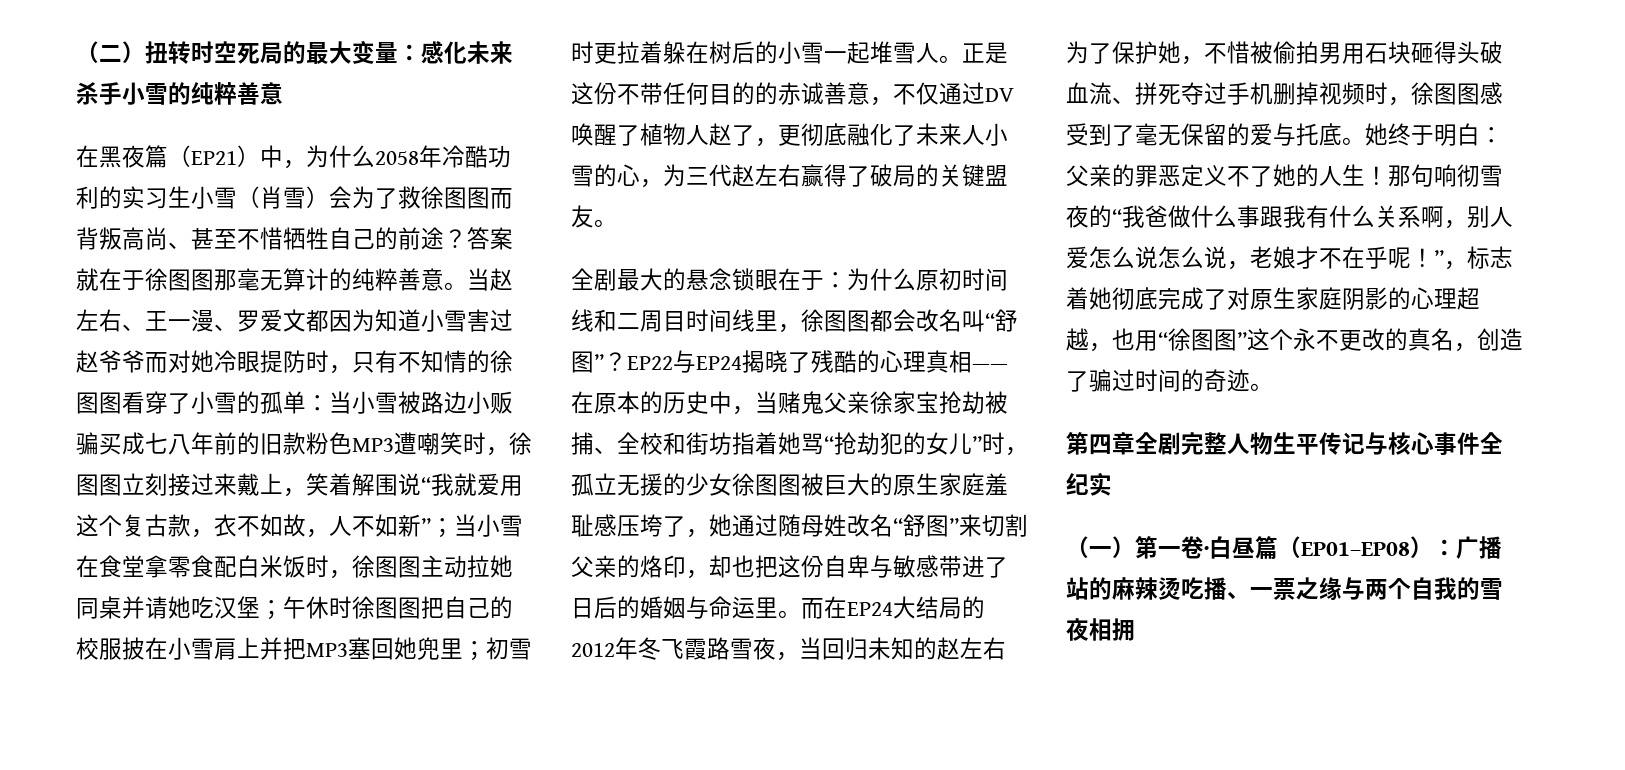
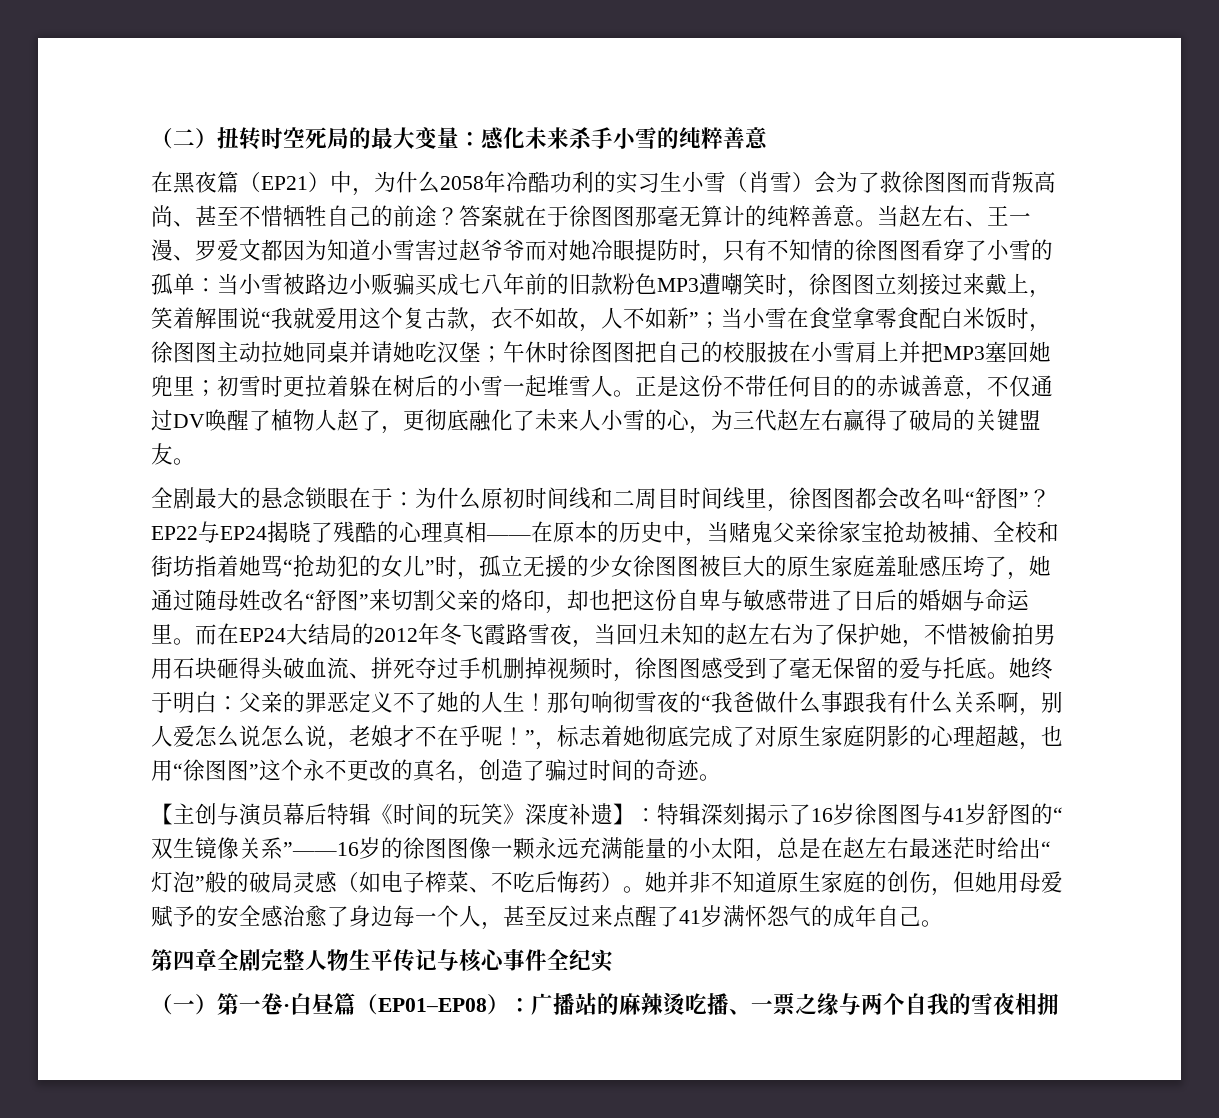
(1273, 387) none -> [151,803,1063,826] [151,837,1051,862] [151,871,1063,896] [151,905,943,930] // 【主创与演员幕后特辑《时间的玩笑》深度补遗】：特辑深刻揭示了16岁徐图图与41岁舒图的“双生镜像关系”——16岁的徐图图像一颗永远充满能量的小太阳，总是在赵左右最迷茫时给出“灯泡”般的破局灵感（如电子榨菜、不吃后悔药）。她并非不知道原生家庭的创伤，但她用母爱赋予的安全感治愈了身边每一个人，甚至反过来点醒了41岁满怀怨气的成年自己。

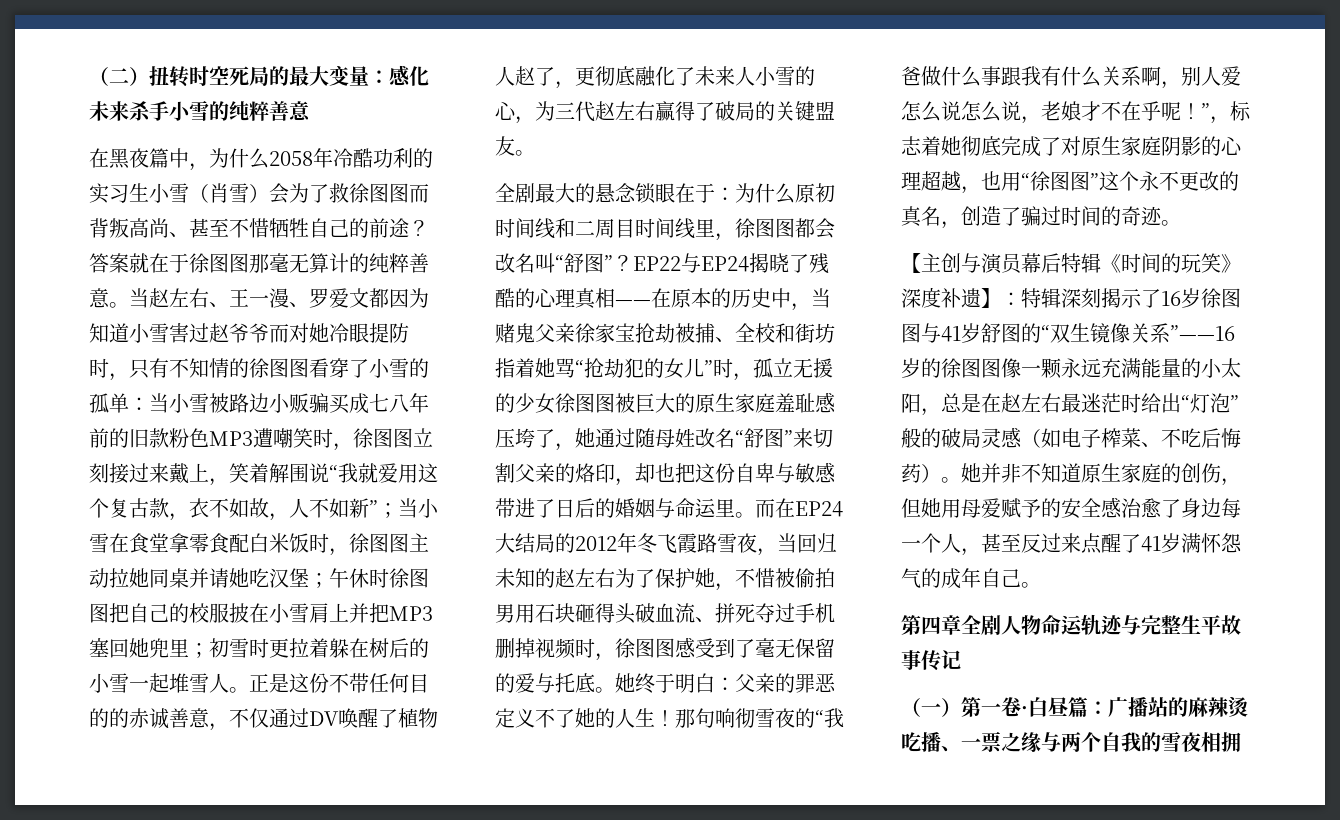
[239,172,330,193] （EP21） -> (169, 158) none
[261,949,613,973] 完整人物生平传记与核心事件全纪实 -> [1001,614,1241,635] [901,650,961,671] 人物命运轨迹与完整生平故事传记
[356,994,509,1015] （EP01–EP08） -> (1088, 707) none

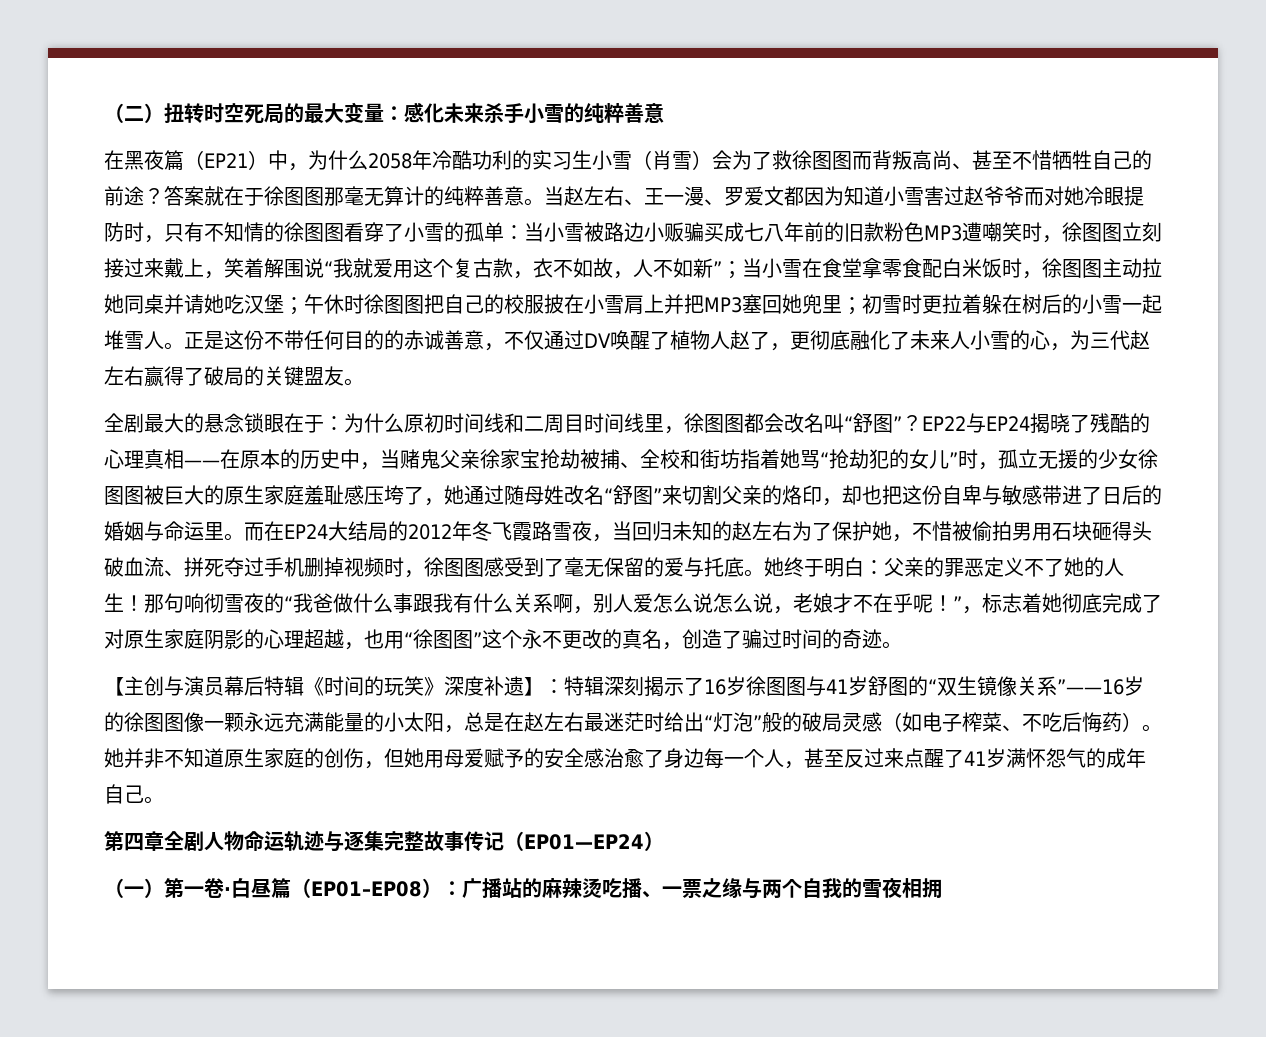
(169, 158) none -> [184,150,268,170] （EP21）
[1141,615,1221,635] 完整生平 -> [344,831,424,851] 逐集完整
(961, 660) none -> [504,831,664,851] （EP01—EP24）
(1088, 707) none -> [291,878,442,898] （EP01–EP08）

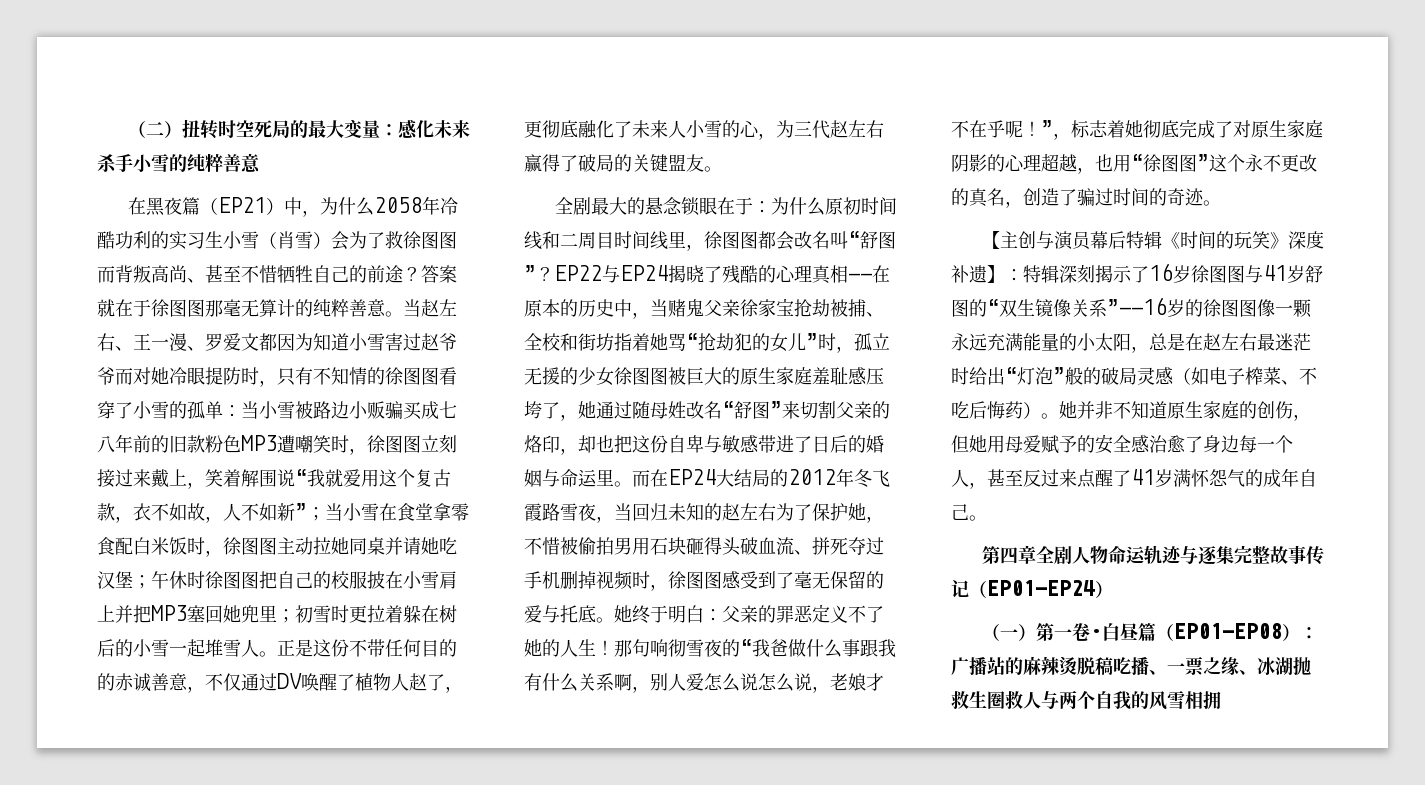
[311,881,422,897] EP01–EP08 -> [1173,623,1282,639] EP01—EP08
(602, 888) none -> [1077,657,1113,675] 脱稿
(742, 888) none -> [1239,657,1311,676] [951,691,1041,709] 、冰湖抛救生圈救人
[862,878,902,898] 雪夜 -> [1149,690,1185,710] 风雪

